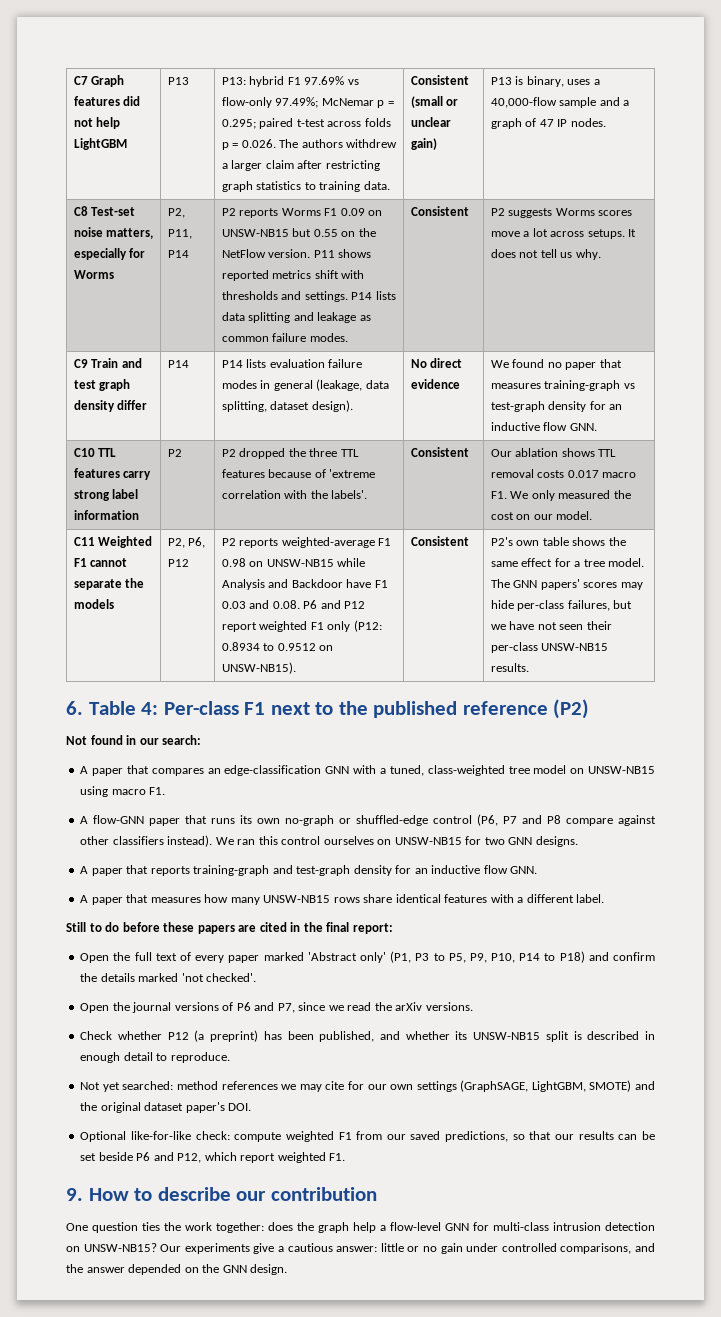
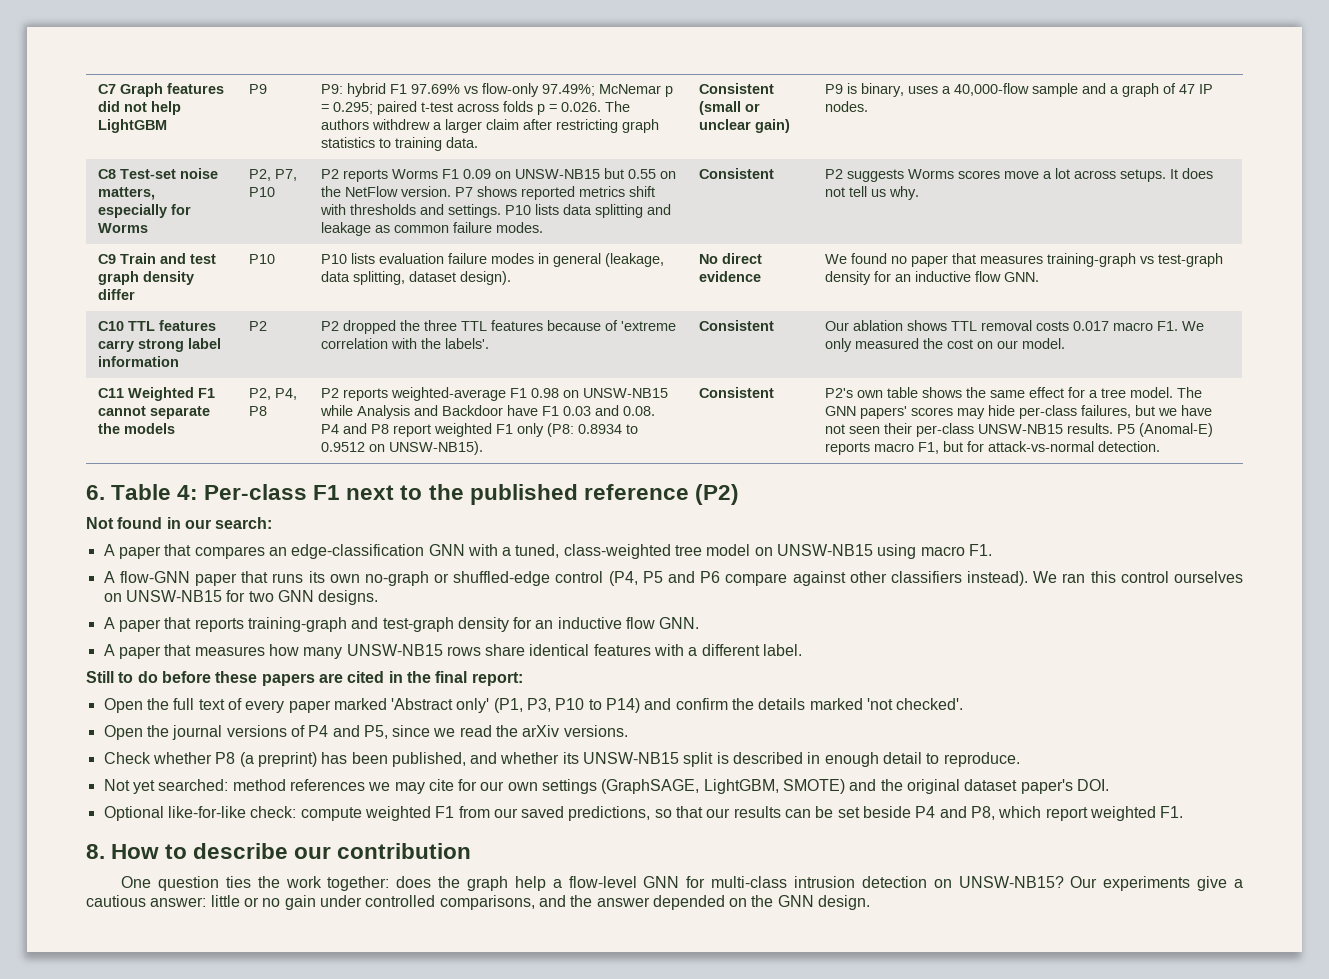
[167,77,189,85] [221,77,246,85] P13 | P13: -> [248,84,267,94] [320,84,343,94] P9 | P9:
[490,77,512,85] P13 -> [824,84,843,94] P9
[167,229,192,239] [167,250,189,258] P11, P14 -> [274,169,297,181] [248,187,275,197] P7, P10
[313,250,335,258] P11 -> [454,187,473,197] P7
[351,292,373,300] P14 -> [504,205,531,215] P10
[167,360,189,368] [221,360,243,368] P14 | P14 -> [248,254,275,264] [320,254,347,264] P10 | P10
[188,537,206,548] [167,559,189,567] P6, P12 -> [274,388,297,400] [248,406,267,416] P4, P8
[303,600,366,609] P6 and P12 -> [320,423,389,434] P4 and P8
[353,620,382,632] (P12: -> [546,423,574,437] (P8:
(529, 667) none -> [1116,423,1213,437] [824,441,1160,455] P5 (Anomal-E) reports macro F1, but for attack-vs-normal detection.
[477,814,562,826] (P6, P7 and P8 -> [608,571,721,586] (P4, P5 and P6
[415,951,585,963] P3 to P5, P9, P10, P14 to P18) -> [527,698,641,713] P3, P10 to P14)
[236,1002,295,1013] P6 and P7, -> [308,725,388,739] P4 and P5,
[167,1032,189,1040] P12 -> [215,752,236,764] P8
[136,1152,202,1163] P6 and P12, -> [915,806,996,820] P4 and P8,
[66,1188,83,1201] 9. -> [86,844,105,859] 8.

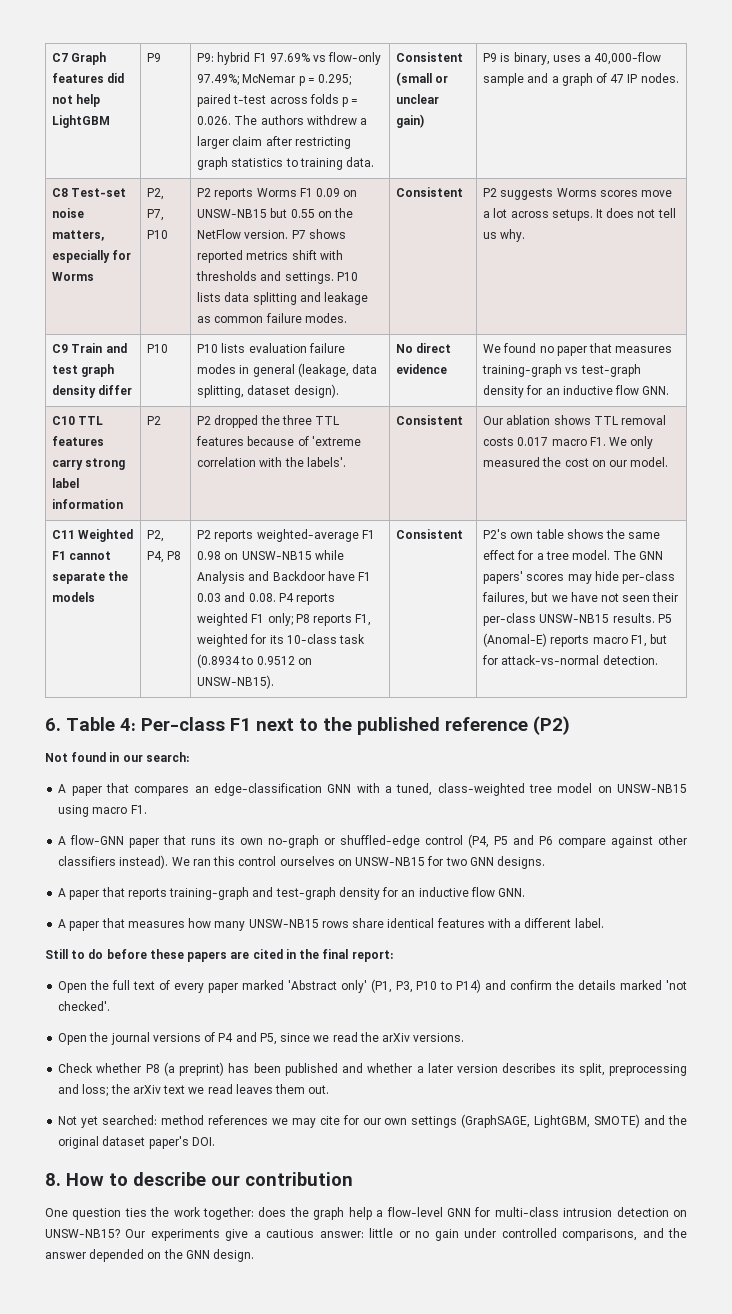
[342,423,622,437] and P8 report weighted F1 only (P8: 0.8934 -> [296,593,336,605] [197,613,372,626] [197,634,366,647] [197,654,241,668] reports weighted F1 only; P8 reports F1, weighted for its 10-class task (0.8934
[391,752,466,767] published, -> [284,1063,338,1076] published
[562,752,1020,767] its UNSW-NB15 split is described in enough detail to reproduce. -> [416,1063,687,1076] [58,1084,330,1097] a later version describes its split, preprocessing and loss; the arXiv text we read leaves them out.
[103,806,1184,821] // Optional like-for-like check: compute weighted F1 from our saved predictions, so that our results can be set beside P4 and P8, which report weighted F1. -> (215, 1141) none

